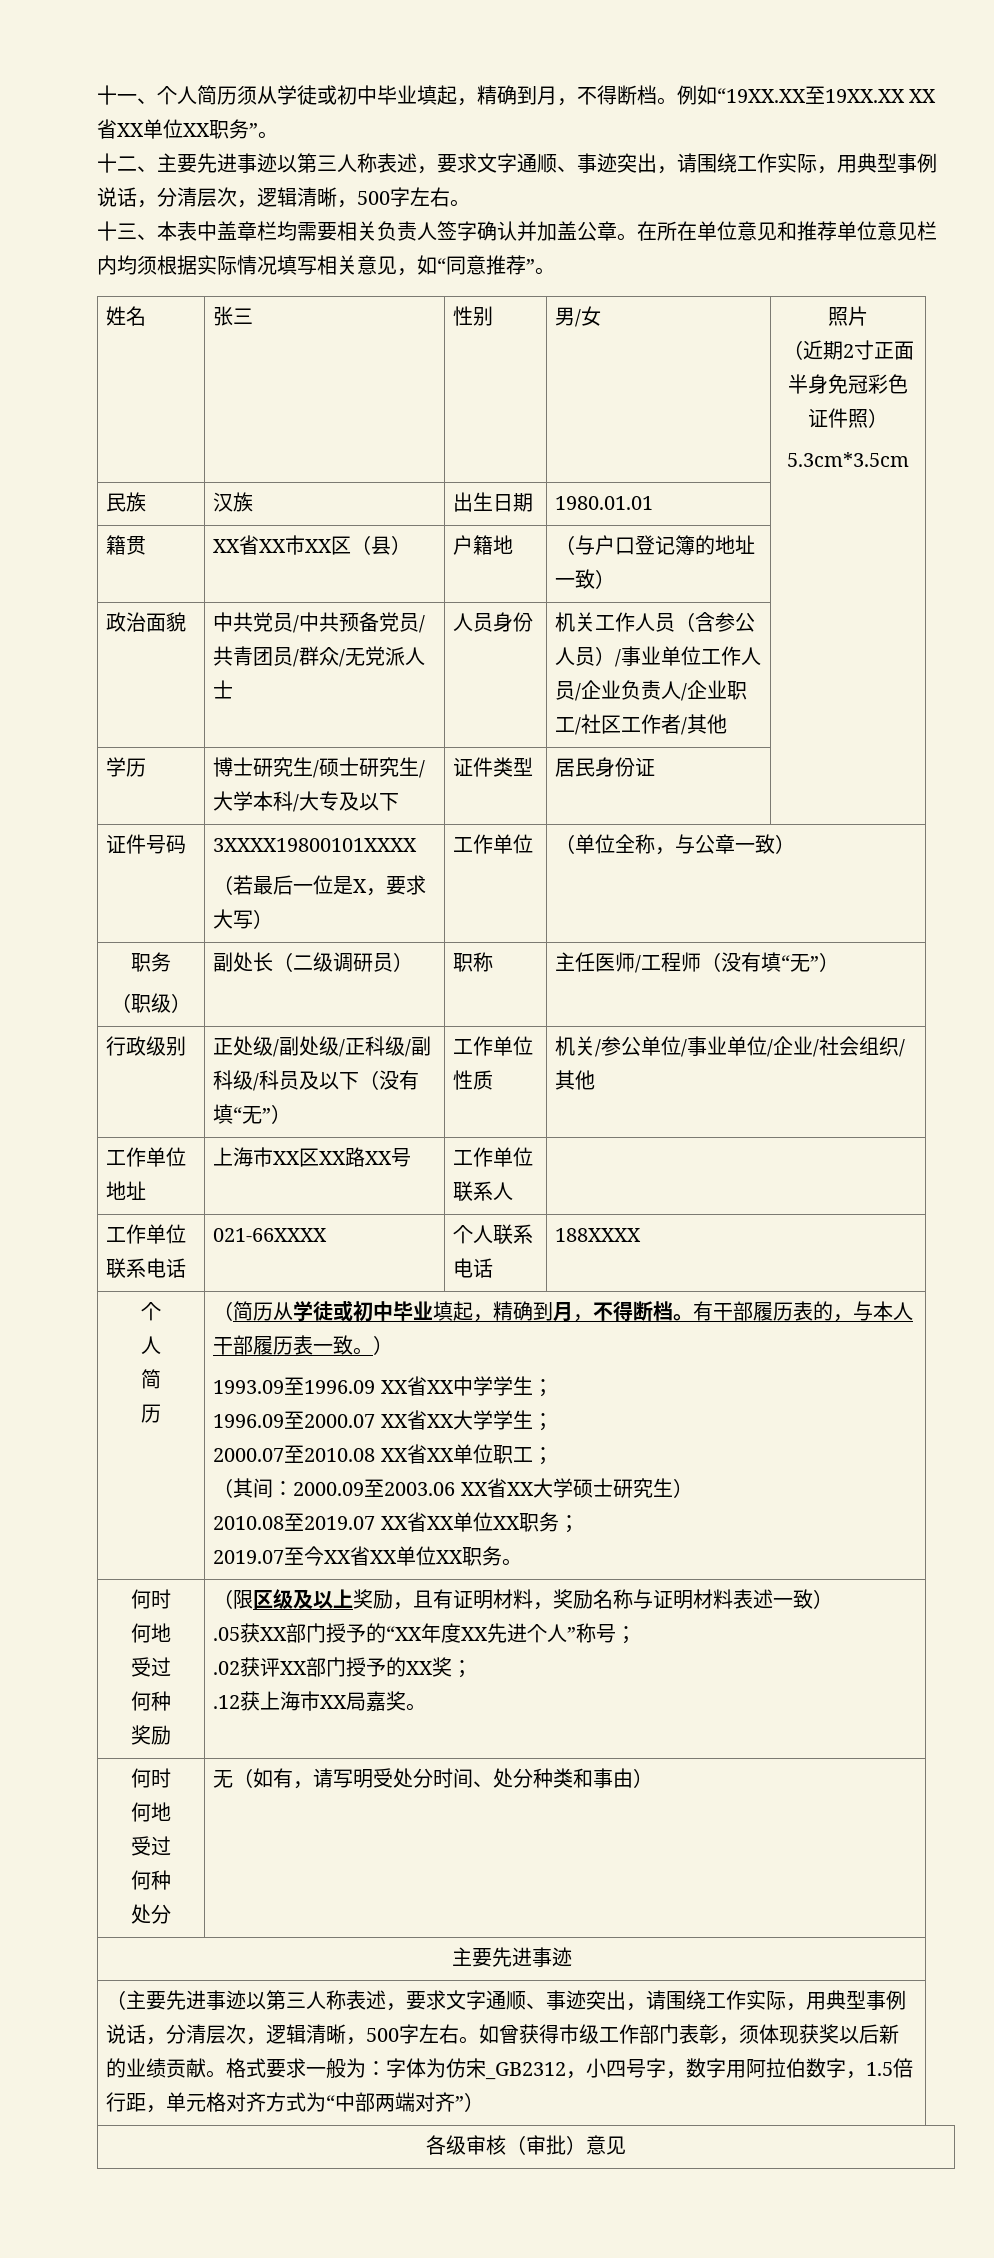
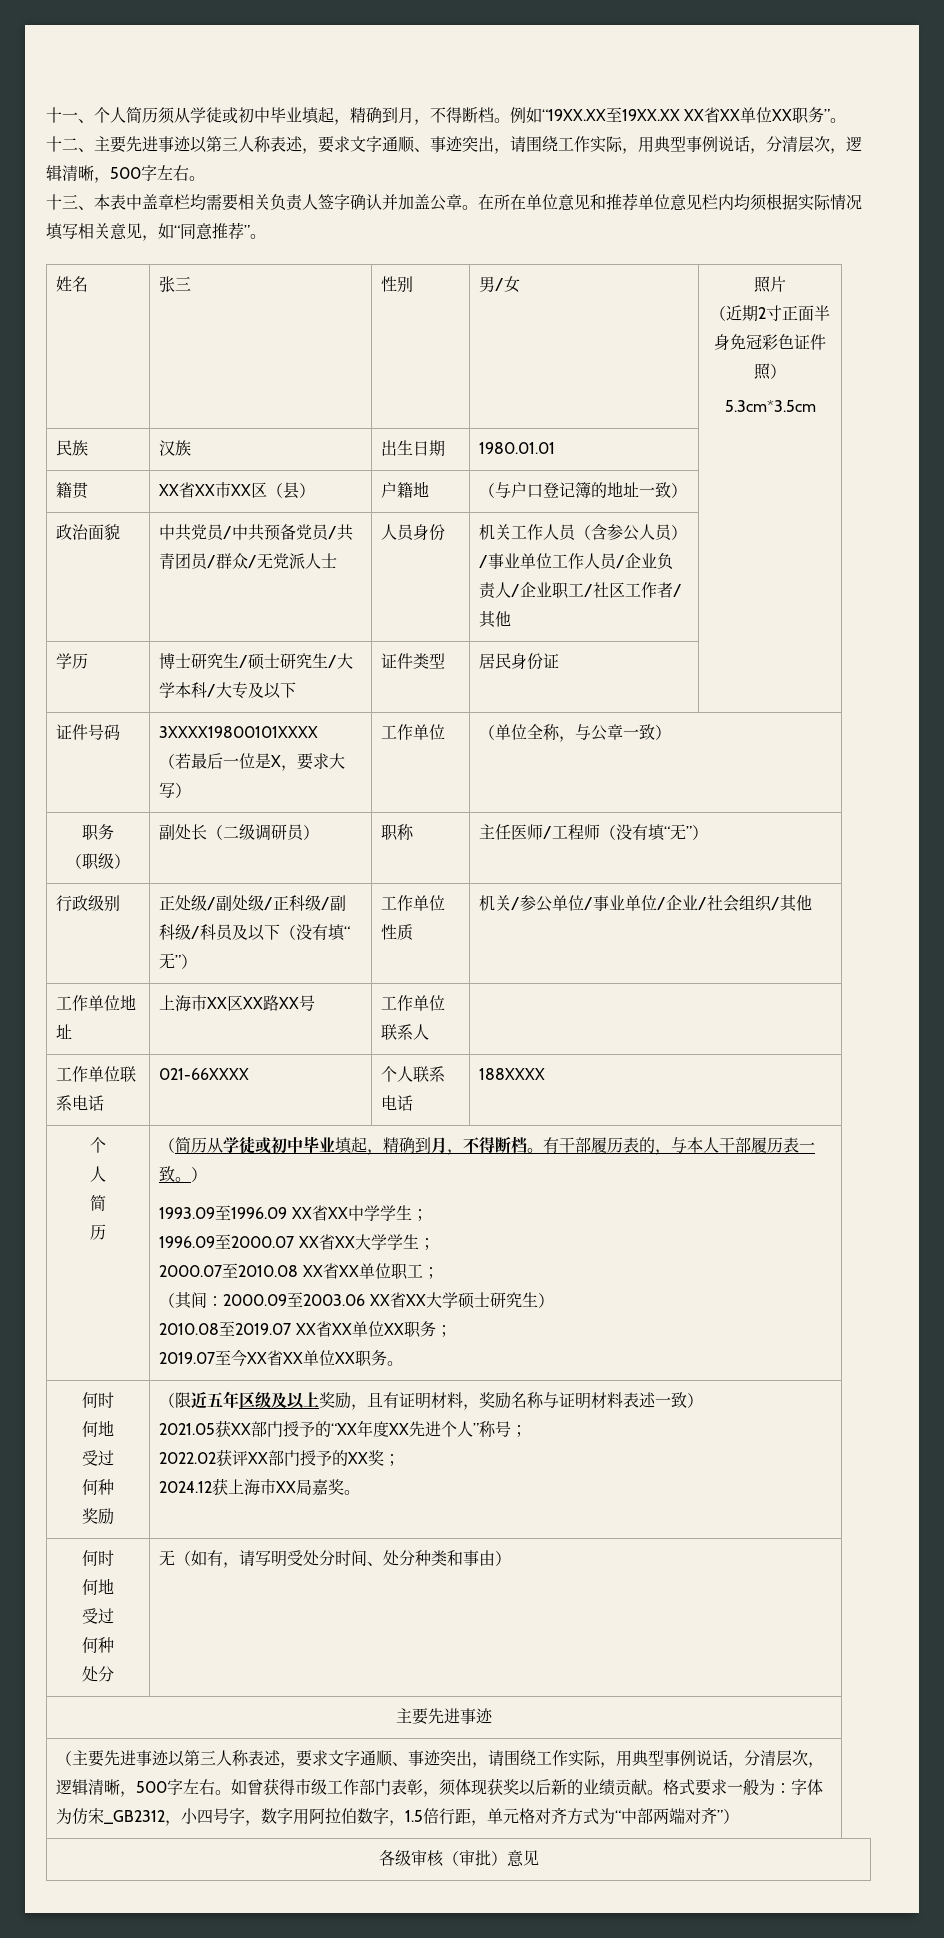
(254, 1599) none -> [191,1391,240,1409] 近五年
[213,1627,241,1641] .05 -> [159,1423,216,1435] 2021.05
[213,1661,241,1675] .02 -> [159,1452,217,1464] 2022.02
[213,1695,241,1709] .12 -> [159,1481,213,1493] 2024.12

